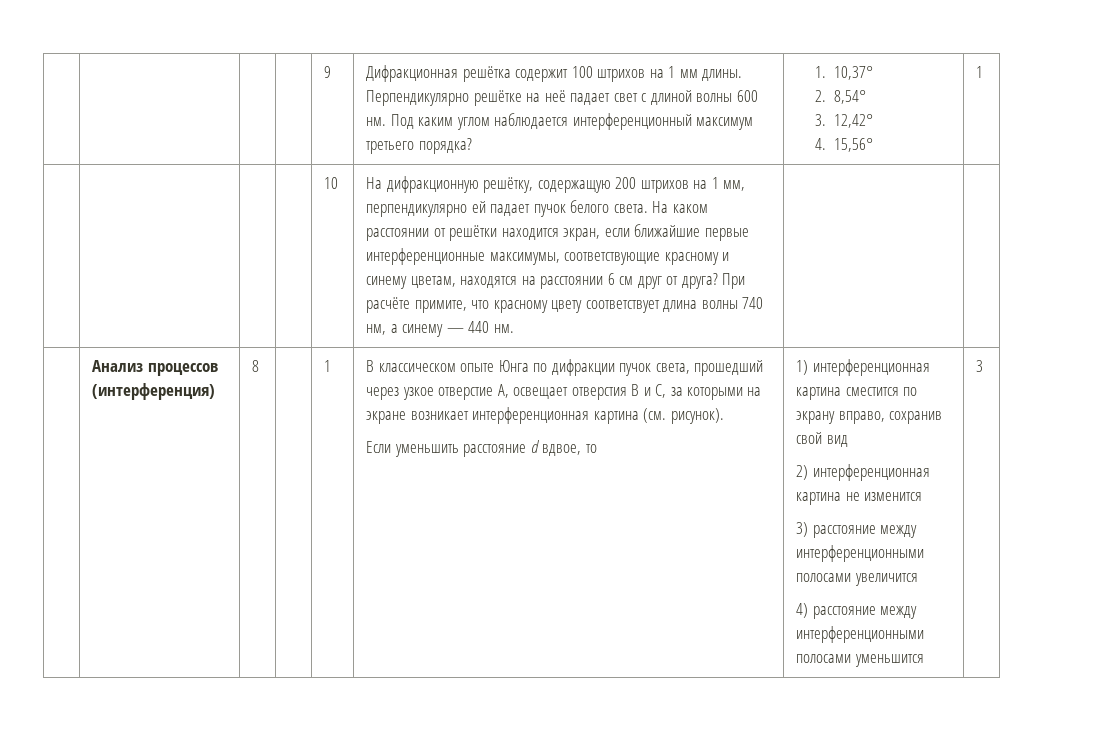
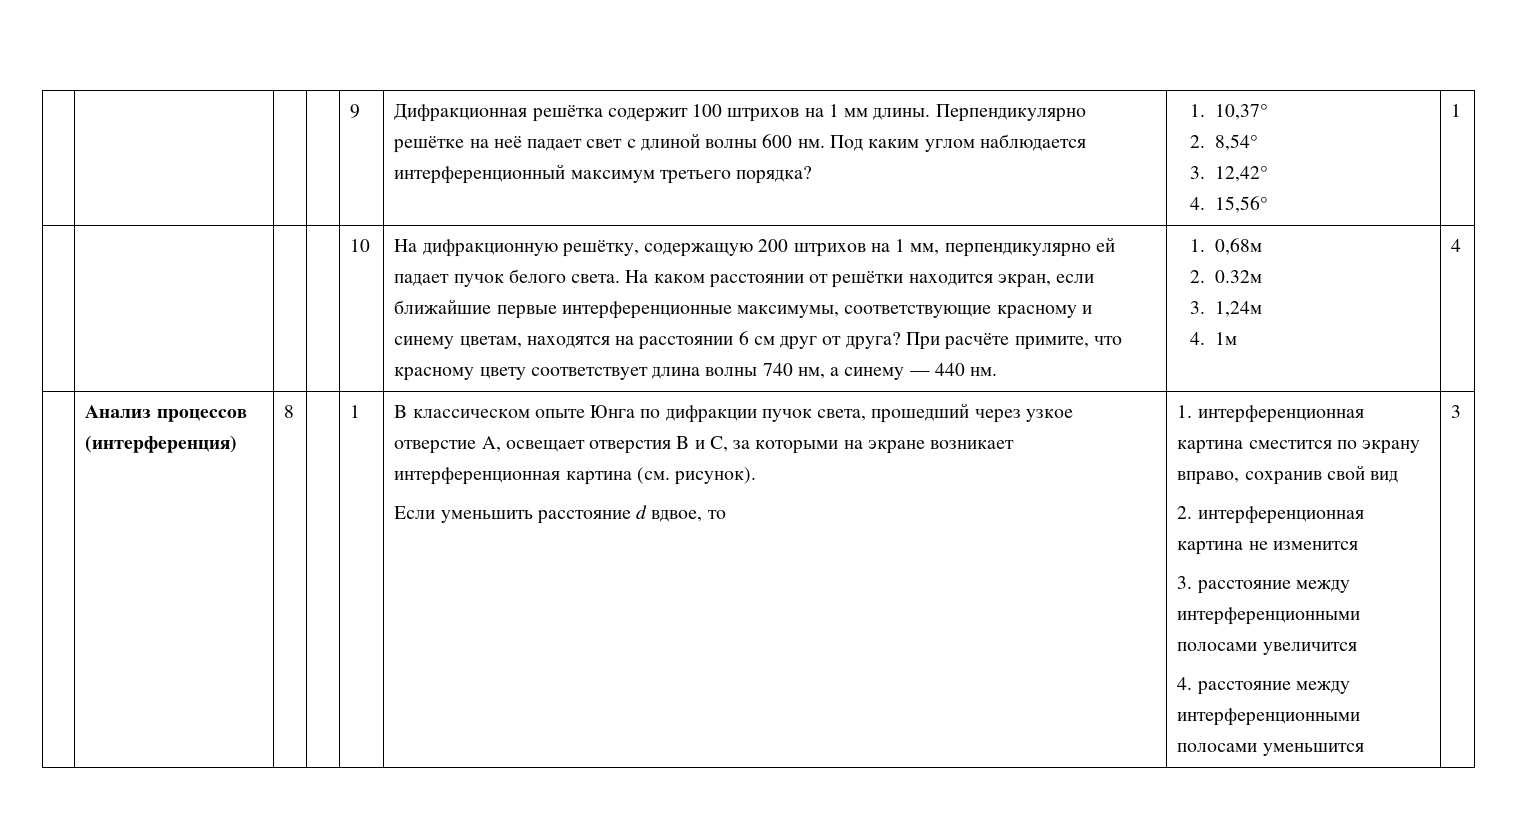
(514, 328) | -> [1190,238,1263,255] [1190,270,1263,283] [1190,301,1263,317] [1190,332,1238,345] [1451,239,1462,252] 1. 0,68м // 2. 0.32м // 3. 1,24м // 4. 1м | 4
[796,360,809,375] 1) -> [1177,405,1193,418] 1.
[796,465,809,480] 2) -> [1177,506,1193,519] 2.
[796,522,809,537] 3) -> [1177,576,1193,589] 3.
[796,603,809,618] 4) -> [1177,677,1193,690] 4.

